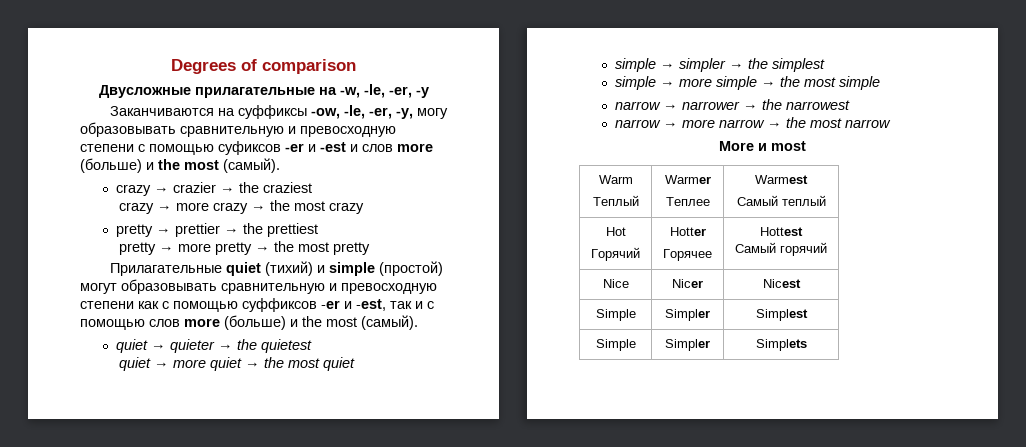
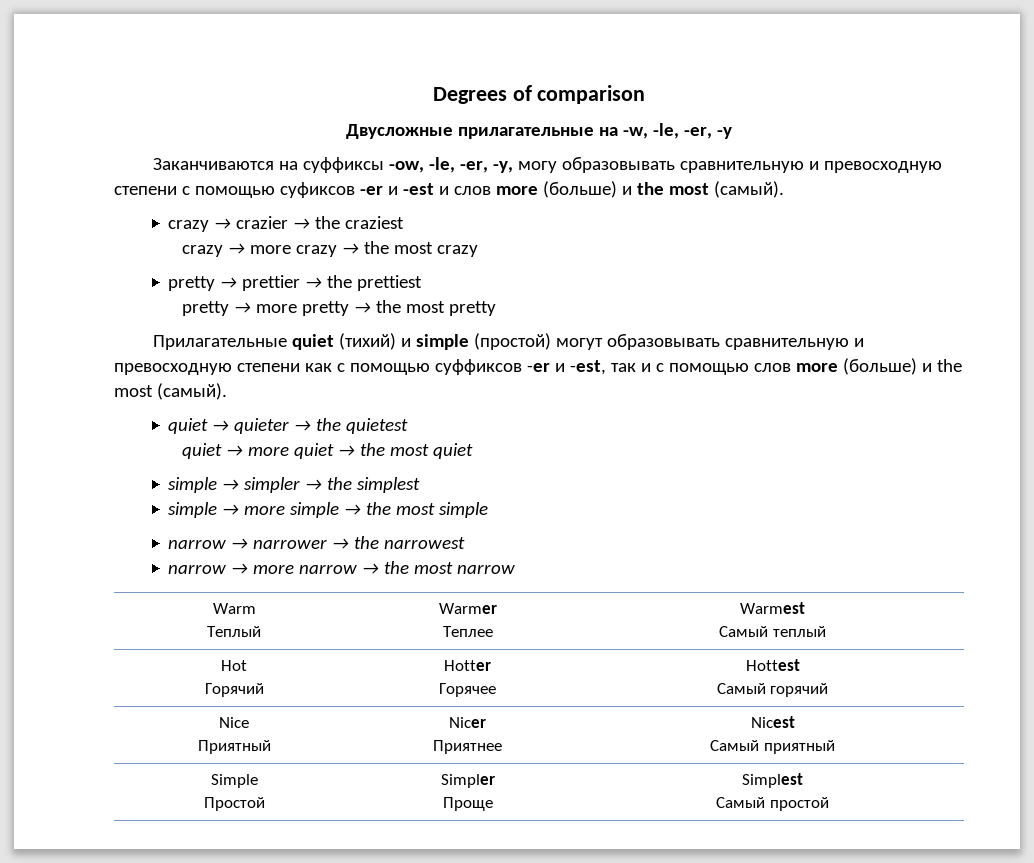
[719,141,806,151] // More и most -> (516, 569) none
(629, 283) none -> [197,740,271,754] // Приятный
(703, 283) none -> [433,740,502,754] // Приятнее
[595,309,636,321] [665,309,710,321] // Simple | Simpler -> [710,740,835,754] [210,774,258,788] [203,797,265,811] [440,774,495,788] [442,797,493,811] // Самый приятный // Simple // Простой | Simpler // Проще
[595,339,636,351] [665,339,710,351] [755,339,807,351] // Simple | Simpler | Simplets -> [716,797,829,811] // Самый простой

